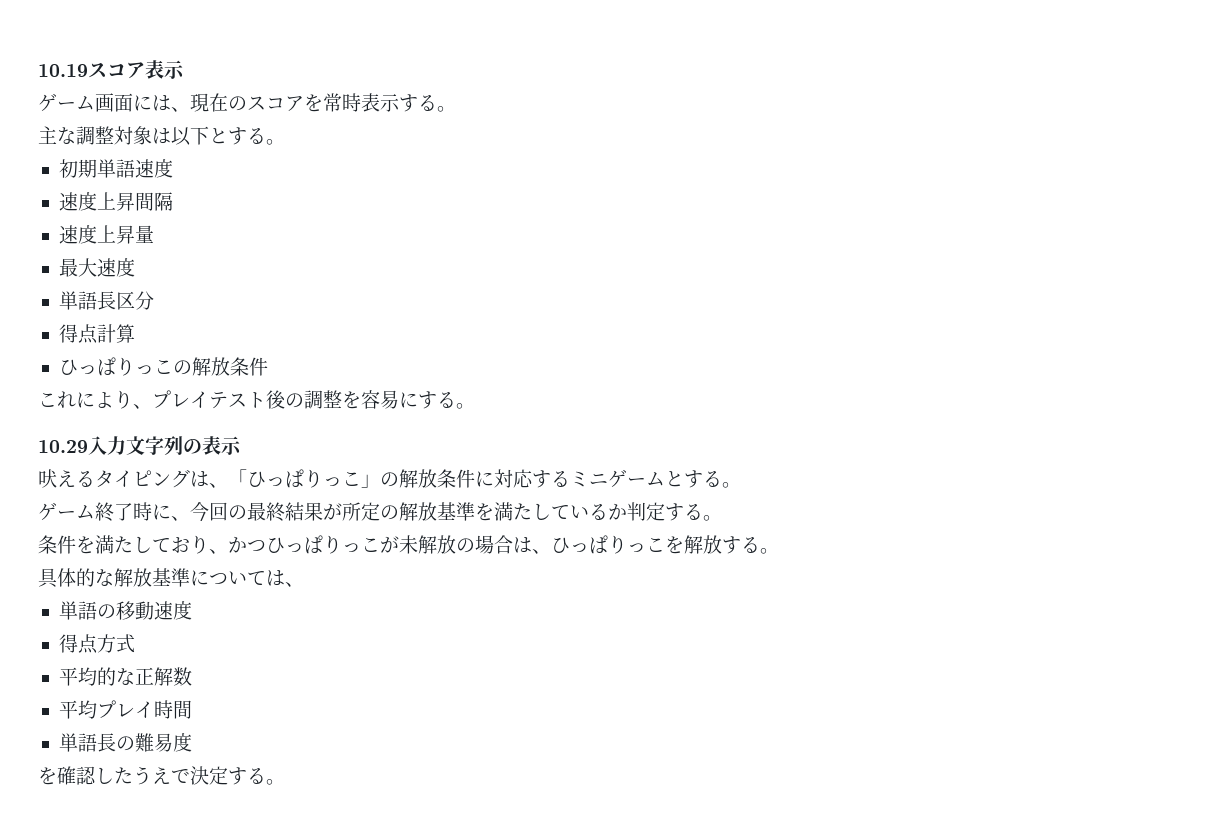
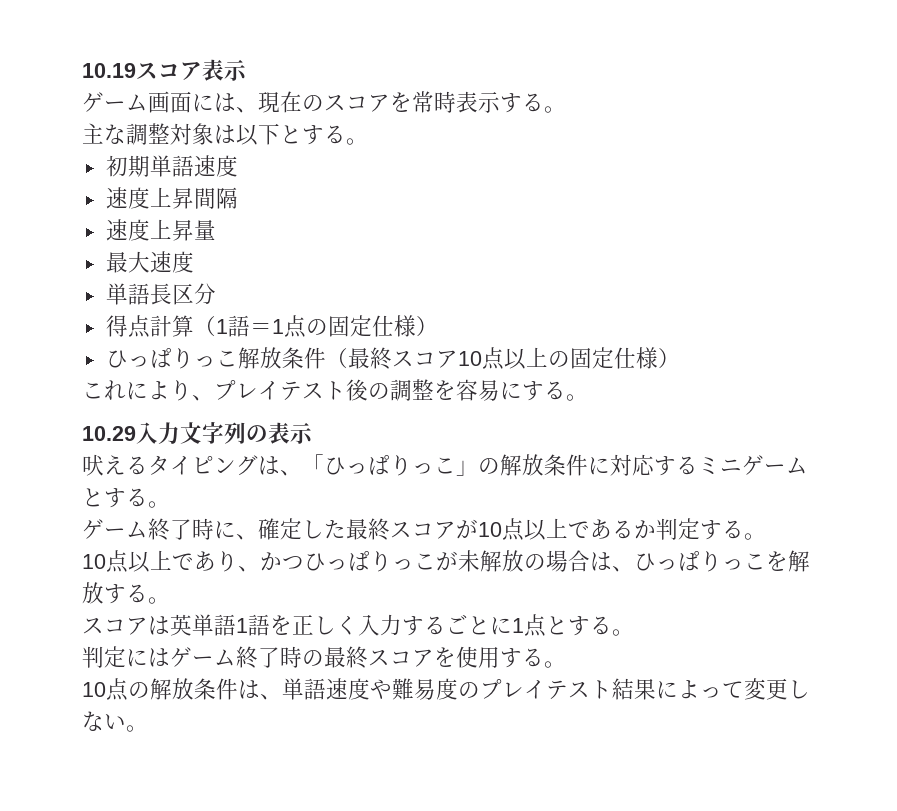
[58,357,268,376] // ひっぱりっこの解放条件 -> [193,315,438,338] [105,347,680,370] （1語＝1点の固定仕様） // ひっぱりっこ解放条件（最終スコア10点以上の固定仕様）
[190,502,589,522] 今回の最終結果が所定の解放基準を満たしてい -> [258,518,612,541] 確定した最終スコアが10点以上であ
[38,535,190,554] 条件を満たしてお -> [82,550,216,573] 10点以上であ
[38,568,304,588] [58,601,192,620] [58,634,135,654] [58,667,192,686] [58,700,192,719] [58,733,192,752] [38,766,266,785] 具体的な解放基準については、 // 単語の移動速度 // 得点方式 // 平均的な正解数 // 平均プレイ時間 // 単語長の難易度 // を確認したうえで決定する -> [82,614,634,637] [82,646,566,669] [82,678,810,701] [82,711,126,731] スコアは英単語1語を正しく入力するごとに1点とする。 // 判定にはゲーム終了時の最終スコアを使用する。 // 10点の解放条件は、単語速度や難易度のプレイテスト結果によって変更しない

